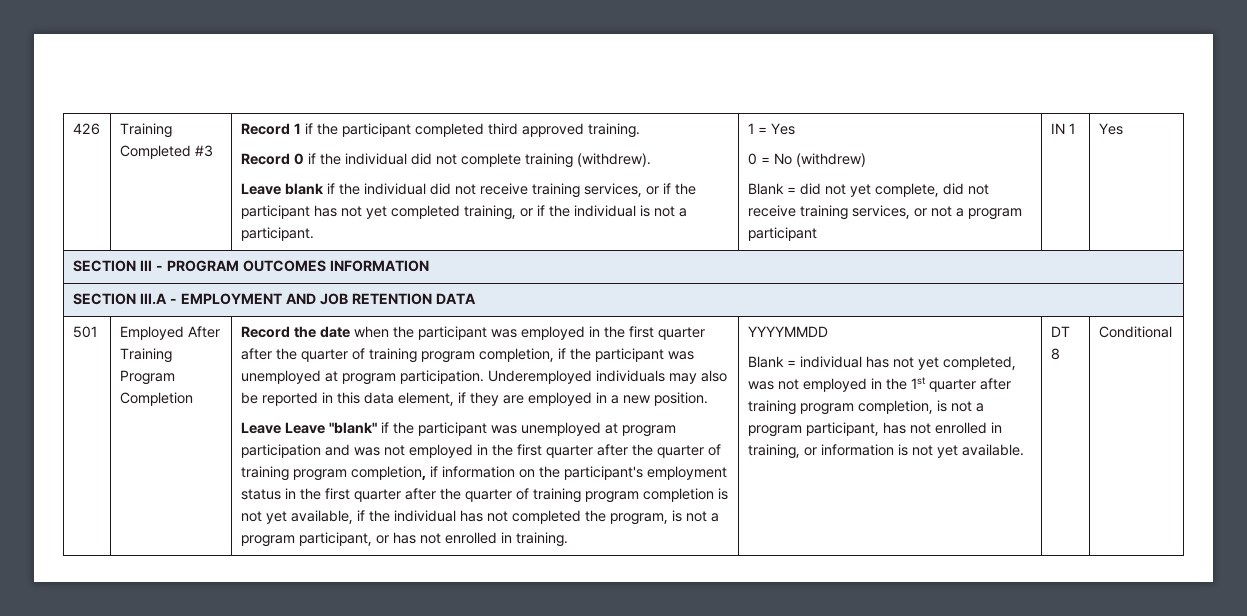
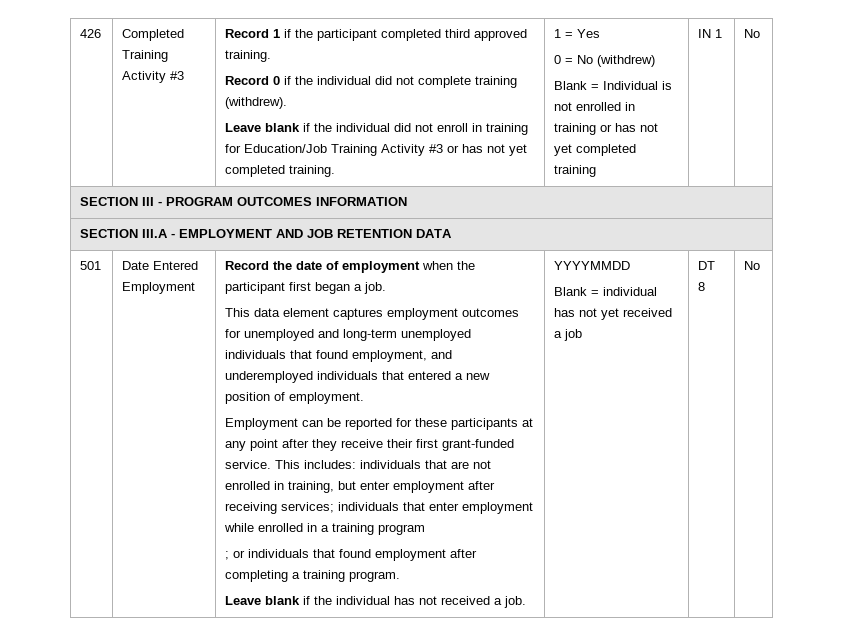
[119,123,172,138] [119,145,191,159] Training Completed -> [122,29,185,41] [122,50,169,62] [122,71,167,83] Completed Training Activity
[479,183,696,198] [240,205,687,220] [240,227,314,241] receive training services, or if the participant has not yet completed training, or if the individual is not a participant. -> [437,123,529,135] [225,144,528,156] [225,165,336,177] enroll in training for Education/Job Training Activity #3 or has not yet completed training.
[799,183,989,197] [747,205,1022,220] [747,227,817,241] did not yet complete, did not receive training services, or not a program participant -> [603,81,673,90] [554,102,636,111] [554,123,659,135] [554,144,637,156] [554,165,597,177] Individual is not enrolled in training or has not yet completed training
[1098,123,1123,135] Yes -> [744,29,761,38] No
[119,326,220,340] [119,348,172,363] [119,370,175,385] [119,392,193,406] Employed After Training Program Completion -> [122,261,199,270] [122,282,196,294] Date Entered Employment
(350, 332) none -> [326,261,421,273] of employment
[490,326,705,340] [240,348,694,363] [240,370,727,385] [240,392,708,406] [240,422,676,437] [240,444,721,458] [240,466,727,481] [240,488,728,503] [240,510,353,524] was employed in the first quarter after the quarter of training program completion, if the participant was unemployed at program participation. Underemployed individuals may also be reported in this data element, if they are employed in a new position. // Leave Leave "blank" if the participant was unemployed at program participation and was not employed in the first quarter after the quarter of training program completion, if information on the participant's employment status in the first quarter after the quarter of training program completion is not yet available, -> [289,282,387,294] [225,308,520,320] [225,329,472,341] [225,350,453,362] [225,371,491,383] [225,392,365,404] [225,418,534,430] [225,439,515,451] [225,460,492,469] [225,481,496,493] [225,502,534,514] [224,523,426,535] [225,549,478,561] [225,570,401,582] [225,596,301,605] first began a job. // This data element captures employment outcomes for unemployed and long-term unemployed individuals that found employment, and underemployed individuals that entered a new position of employment. // Employment can be reported for these participants at any point after they receive their first grant-funded service. This includes: individuals that are not enrolled in training, but enter employment after receiving services; individuals that enter employment while enrolled in a training program // ; or individuals that found employment after completing a training program. // Leave blank
[511,510,719,525] [240,532,568,547] completed the program, is not a program participant, or has not enrolled in training. -> [441,596,527,608] received a job.
[942,356,1016,370] [747,377,1011,392] [747,400,984,415] [747,422,1002,437] [747,444,1024,459] completed, was not employed in the 1st quarter after training program completion, is not a program participant, has not enrolled in training, or information is not yet available. -> [623,308,673,317] [554,329,583,341] received a job
[1098,326,1172,338] Conditional -> [744,261,761,270] No

